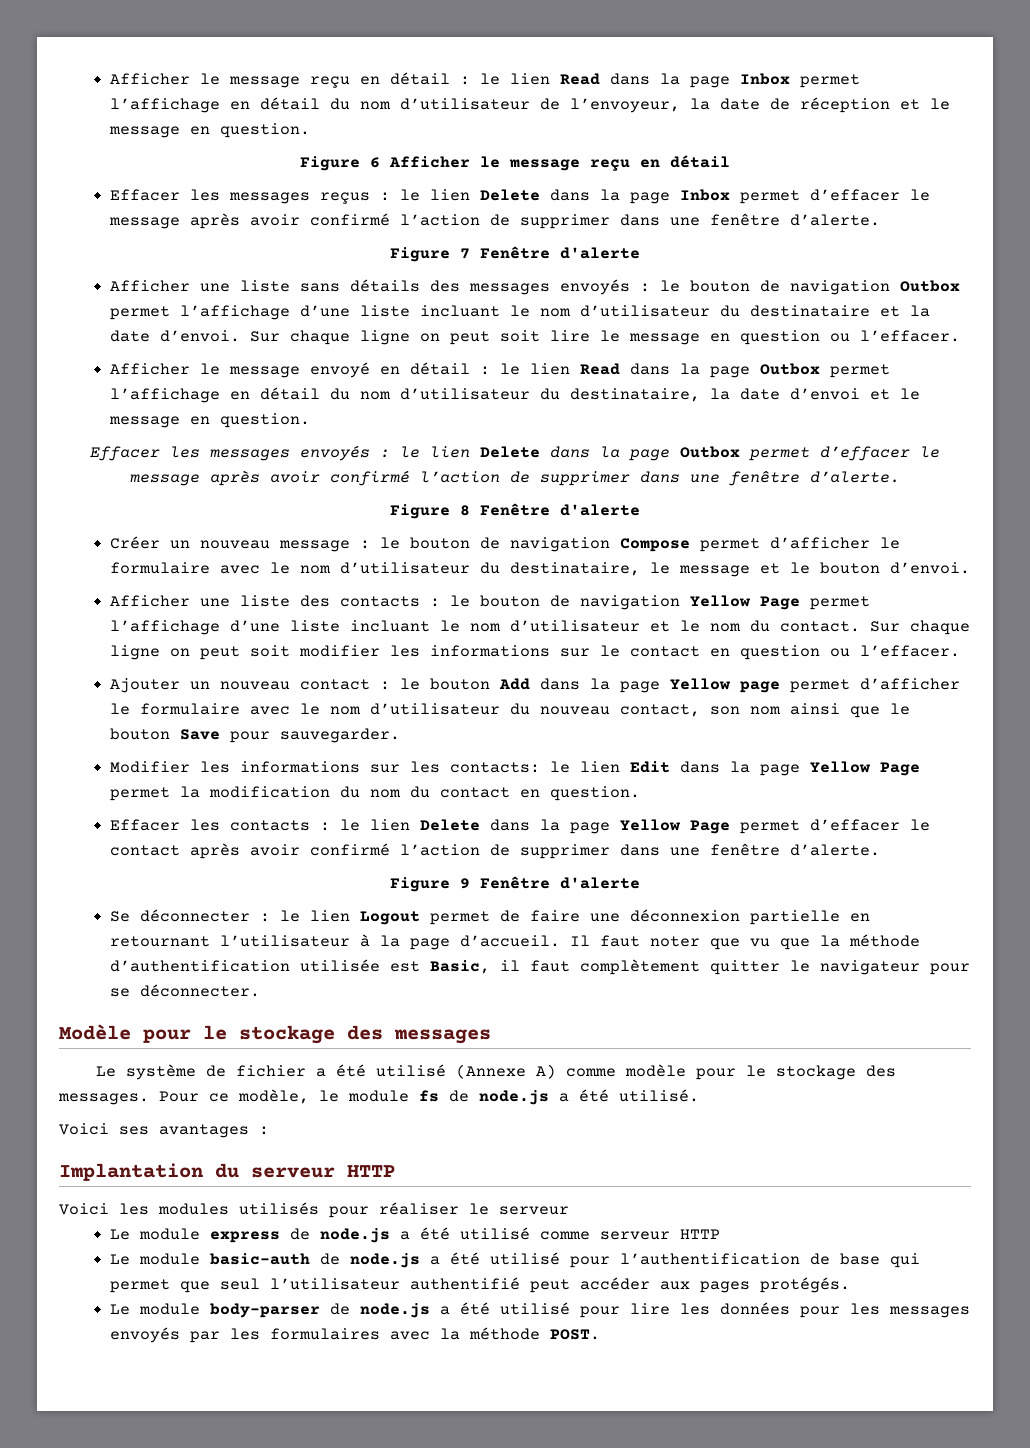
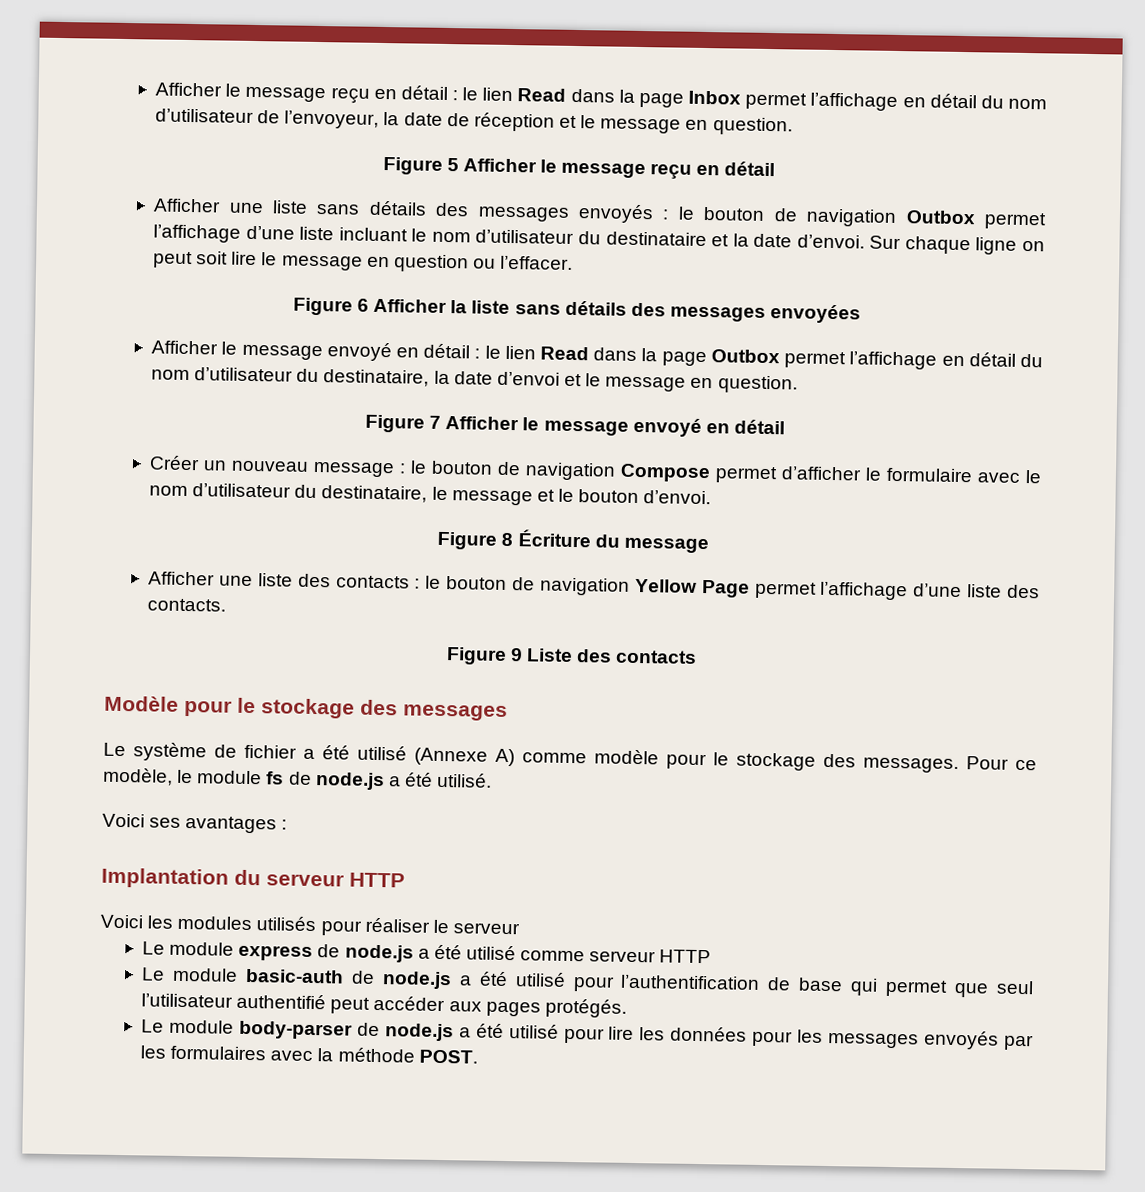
[370,155,730,171] [109,189,930,204] [108,213,880,229] [390,246,640,262] 6 Afficher le message reçu en détail // Effacer les messages reçus : le lien Delete dans la page Inbox permet d’effacer le message après avoir confirmé l’action de supprimer dans une fenêtre d’alerte. // Figure 7 Fenêtre d'alerte -> [446,157,776,180] 5 Afficher le message reçu en détail
(960, 336) none -> [292,297,862,324] // Figure 6 Afficher la liste sans détails des messages envoyées
[90,445,940,461] [130,470,900,486] [390,503,640,519] Effacer les messages envoyés : le lien Delete dans la page Outbox permet d’effacer le message après avoir confirmé l’action de supprimer dans une fenêtre d’alerte. // Figure 8 Fenêtre d'alerte -> [365,414,785,437] Figure 7 Afficher le message envoyé en détail
(970, 568) none -> [437,529,709,554] // Figure 8 Écriture du message
[349,620,970,635] [109,645,960,660] [109,678,960,693] [109,703,910,718] [109,728,400,743] [109,761,920,776] [109,786,640,801] [109,819,930,834] [109,843,880,859] [390,876,640,892] [109,909,870,925] [109,934,920,950] [109,959,970,975] [109,984,260,997] incluant le nom d’utilisateur et le nom du contact. Sur chaque ligne on peut soit modifier les informations sur le contact en question ou l’effacer. // Ajouter un nouveau contact : le bouton Add dans la page Yellow page permet d’afficher le formulaire avec le nom d’utilisateur du nouveau contact, son nom ainsi que le bouton Save pour sauvegarder. // Modifier les informations sur les contacts: le lien Edit dans la page Yellow Page permet la modification du nom du contact en question. // Effacer les contacts : le lien Delete dans la page Yellow Page permet d’effacer le contact après avoir confirmé l’action de supprimer dans une fenêtre d’alerte. // Figure 9 Fenêtre d'alerte // Se déconnecter : le lien Logout permet de faire une déconnexion partielle en retournant l’utilisateur à la page d’accueil. Il faut noter que vu que la méthode d’authentification utilisée est Basic, il faut complètement quitter le navigateur pour se déconnecter. -> [1006,584,1040,599] [147,598,227,612] [445,647,698,665] des contacts. // Figure 9 Liste des contacts

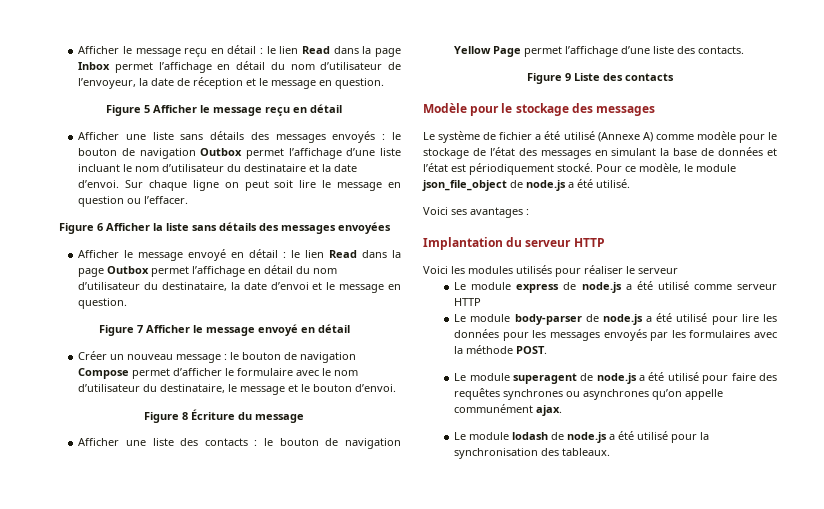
[823,753,959,774] des messages. -> [472,147,777,159] [423,163,593,175] de l’état des messages en simulant la base de données et l’état est périodiquement stocké.
[266,771,285,785] fs -> [422,180,507,191] json_file_object
[141,967,1035,998] [141,993,627,1018] // Le module basic-auth de node.js a été utilisé pour l’authentification de base qui permet que seul l’utilisateur authentifié peut accéder aux pages protégés. -> (482, 302) none
(478, 1056) none -> [454,372,777,384] [454,388,724,400] [454,404,563,416] [454,431,710,443] [454,448,611,459] // Le module superagent de node.js a été utilisé pour faire des requêtes synchrones ou asynchrones qu’on appelle communément ajax. // Le module lodash de node.js a été utilisé pour la synchronisation des tableaux.

